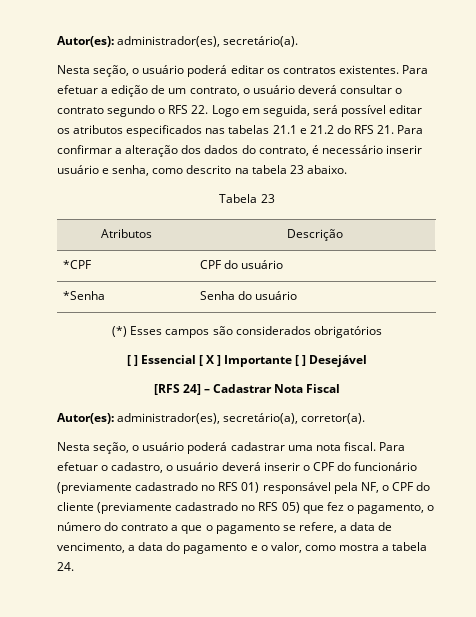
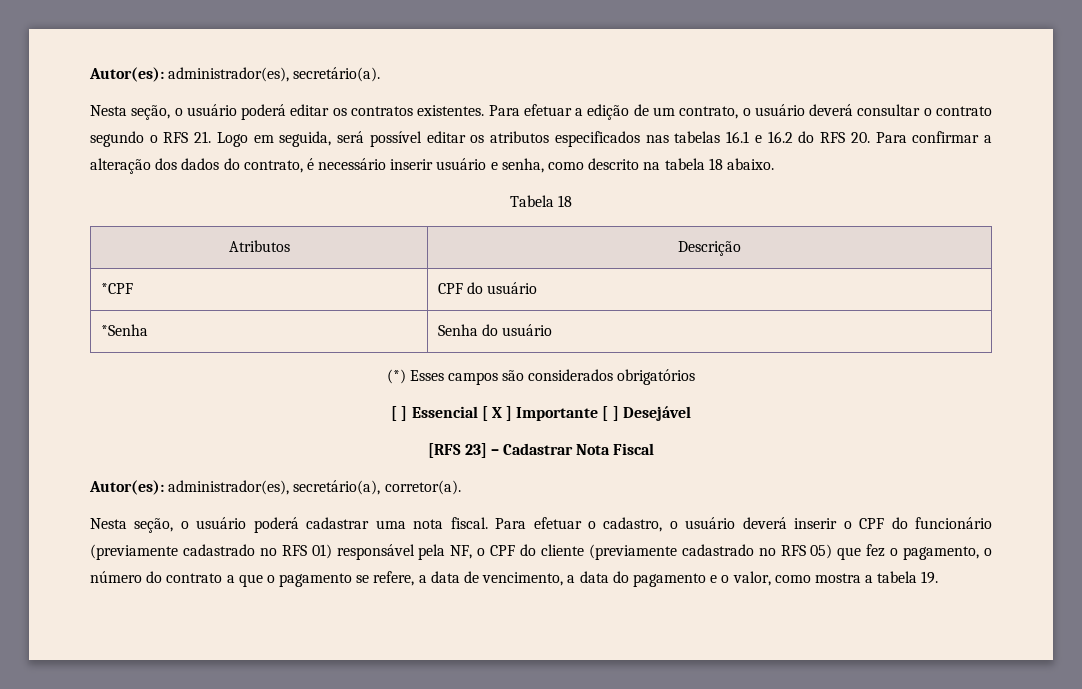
[191,105,209,114] 22. -> [194,131,212,143] 21.
[272,125,334,134] 21.1 e 21.2 -> [726,131,793,143] 16.1 e 16.2
[377,125,395,134] 21. -> [850,132,870,143] 20.
[289,165,304,174] 23 -> [708,158,723,170] 18
[260,194,275,203] 23 -> [558,195,573,207] 18
[182,384,201,395] 24] -> [464,443,487,458] 23]
[57,562,74,571] 24. -> [921,571,939,584] 19.

